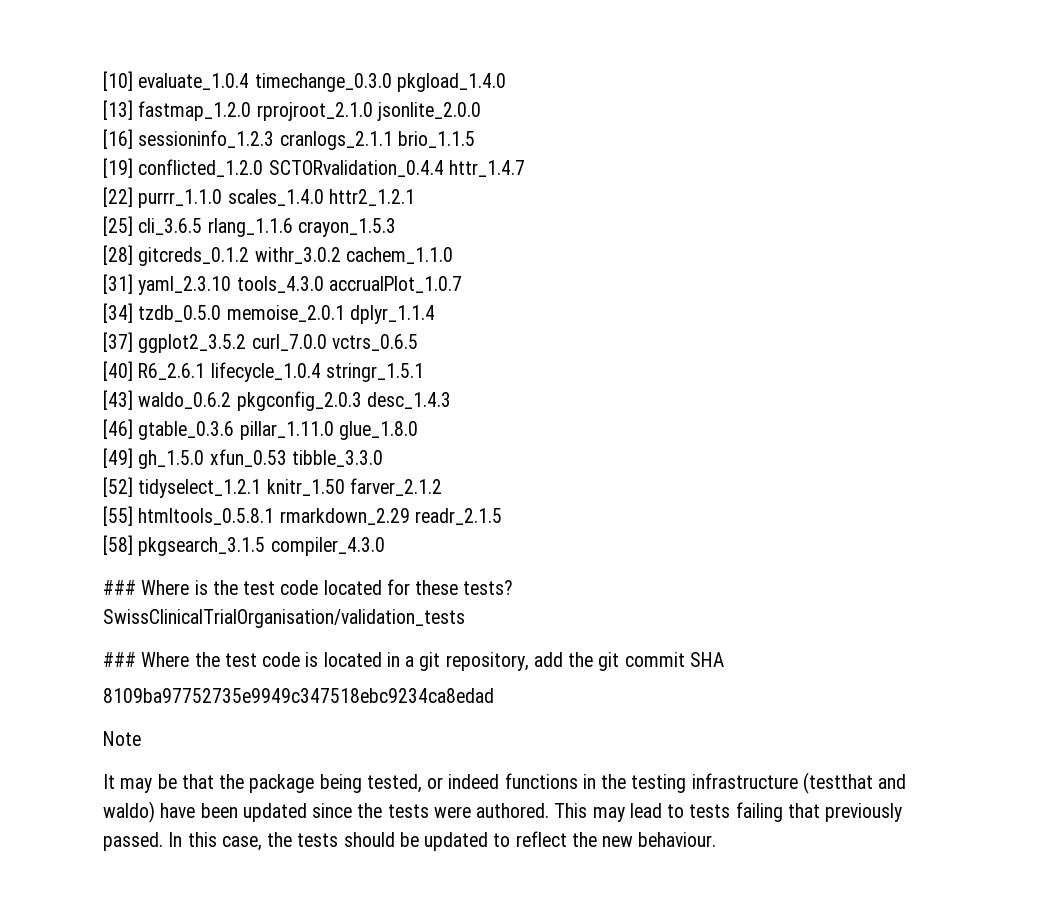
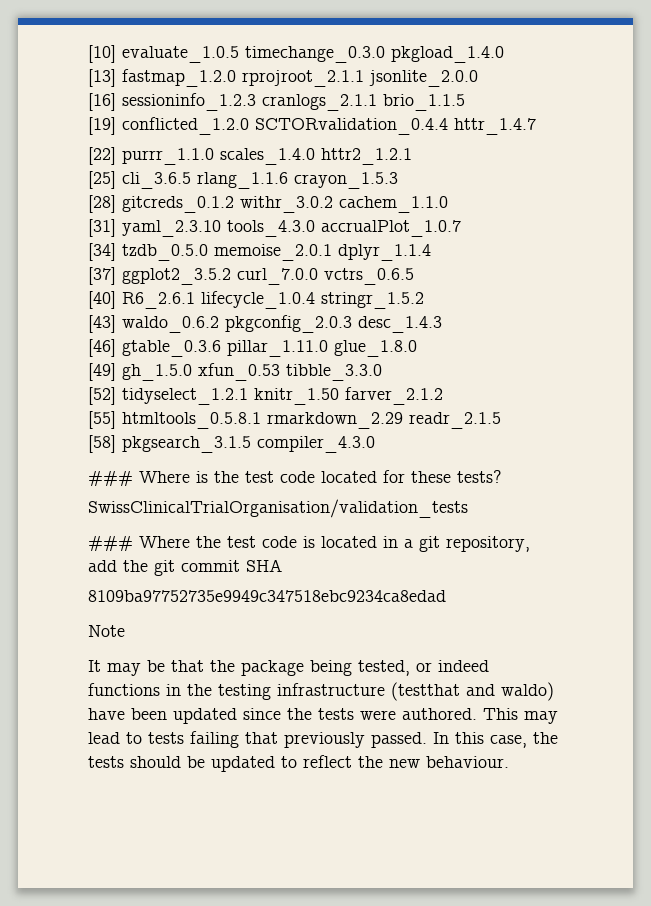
[138,73,250,90] evaluate_1.0.4 -> [122,46,239,63] evaluate_1.0.5
[256,102,373,121] rprojroot_2.1.0 -> [242,70,364,87] rprojroot_2.1.1
[325,363,424,382] stringr_1.5.1 -> [321,292,424,309] stringr_1.5.2

